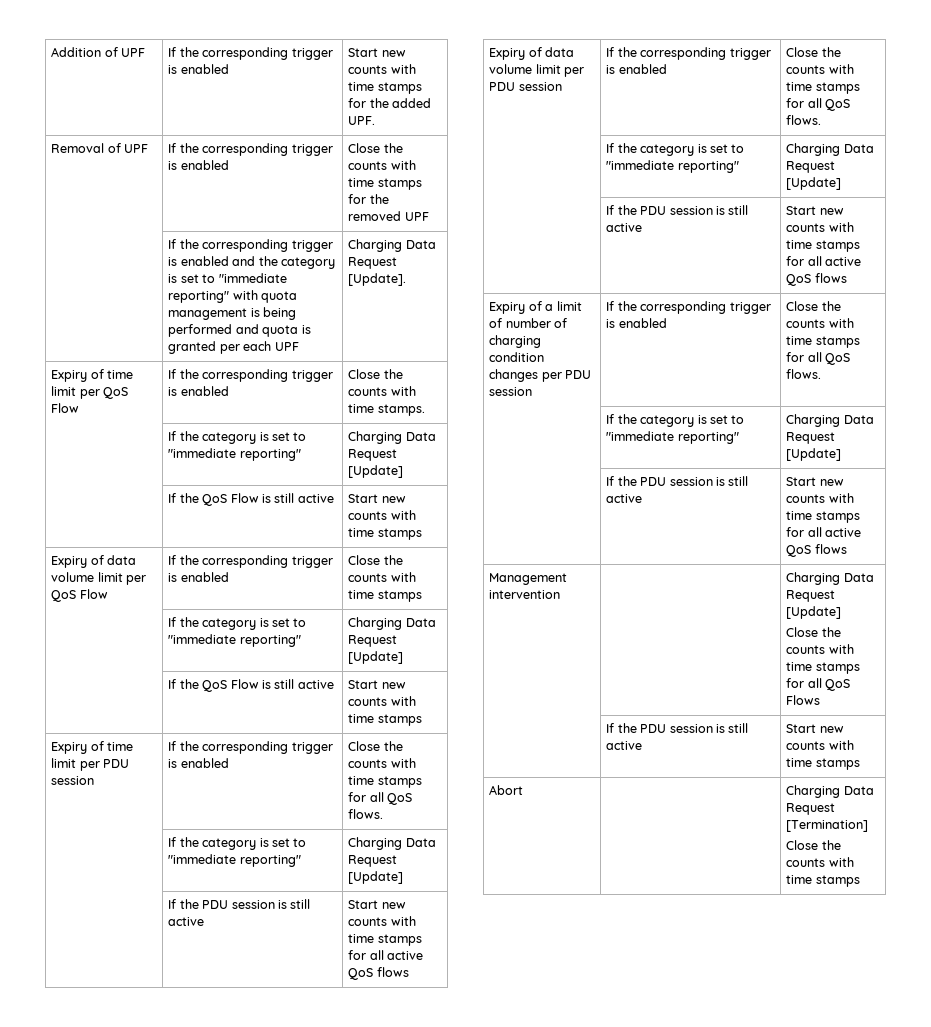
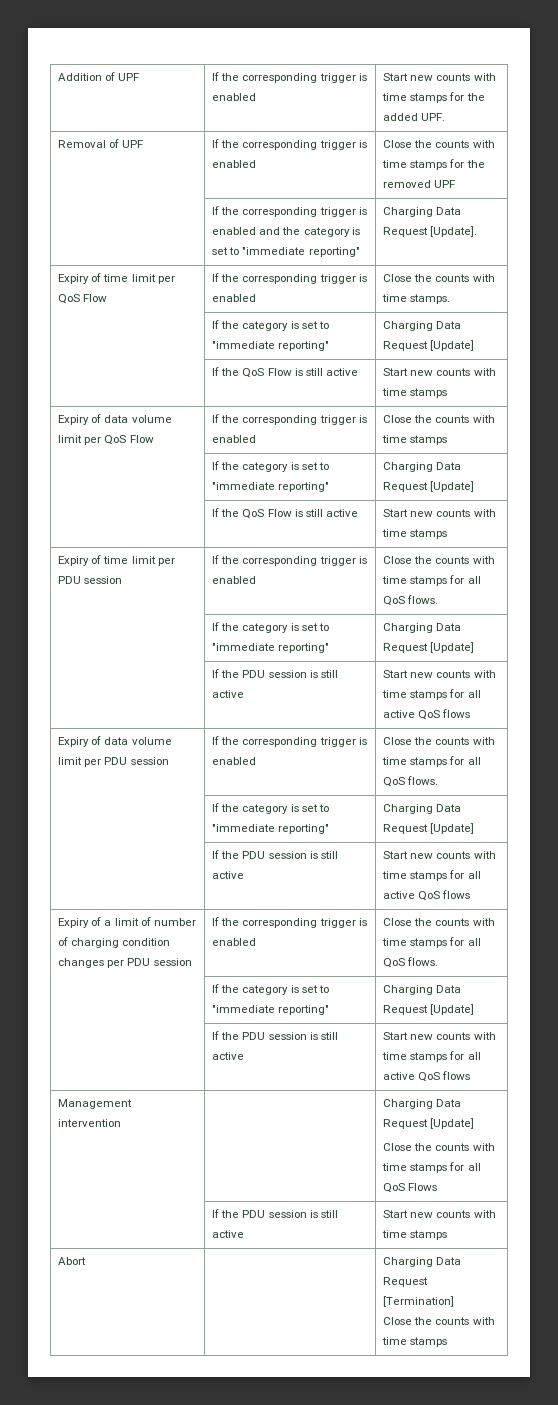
[232,290,298,303] [168,307,297,320] [168,324,311,337] [168,341,299,354] with quota management is being performed and quota is granted per each UPF -> (360, 252) none

